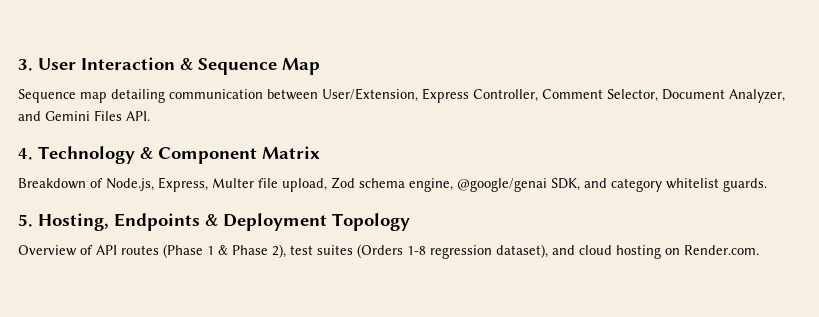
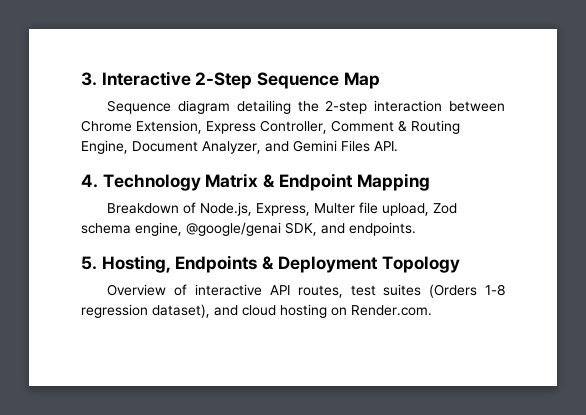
[38,57,193,70] User Interaction & -> [101,71,253,89] Interactive 2-Step
[80,88,658,103] map detailing communication between User/Extension, Express Controller, Comment Selector, -> [178,100,506,114] [81,120,460,134] [81,140,128,154] diagram detailing the 2-step interaction between Chrome Extension, Express Controller, Comment & Routing Engine,
[140,146,320,164] & Component Matrix -> [205,173,430,191] Matrix & Endpoint Mapping
[611,178,767,192] category whitelist guards. -> [349,222,416,236] endpoints.
[96,244,286,258] API routes (Phase 1 & Phase 2), -> [195,284,343,298] interactive API routes,

